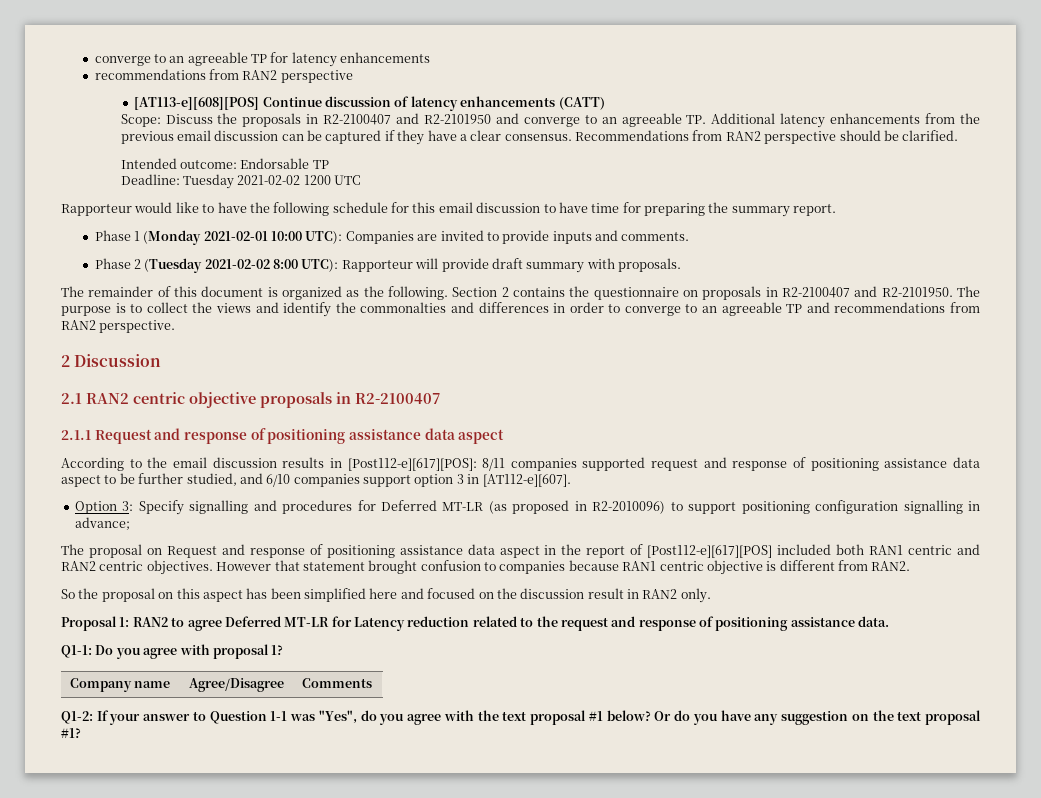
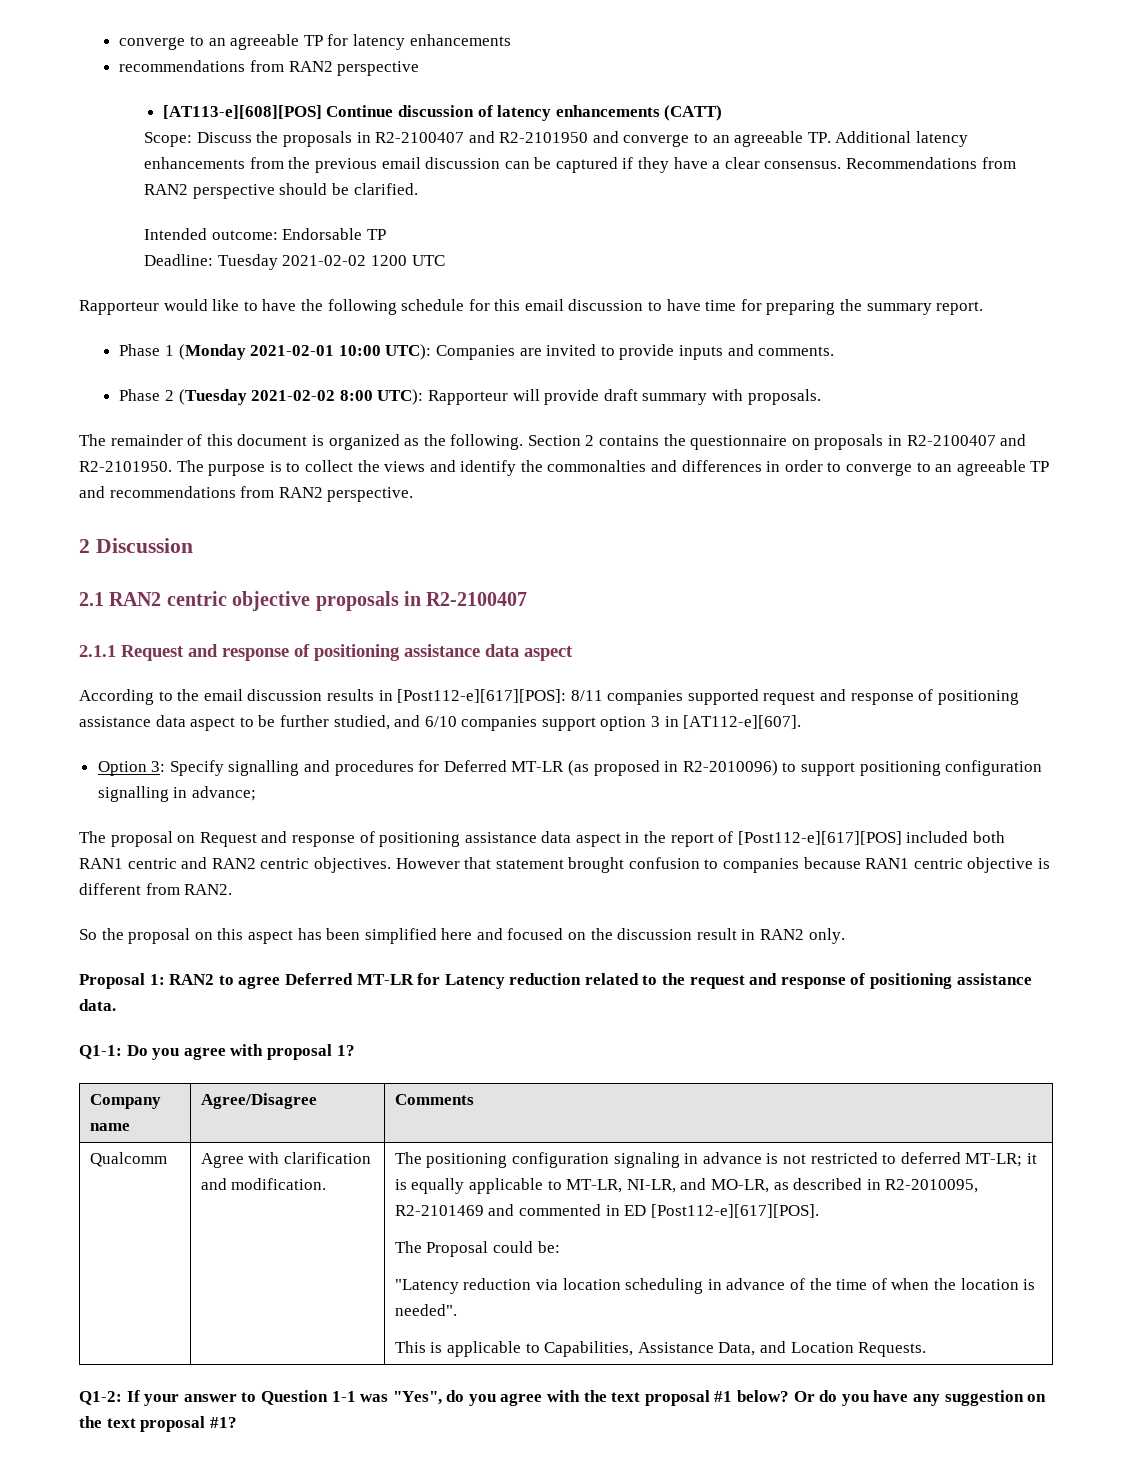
(372, 683) none -> [89,1152,167,1167] [200,1152,372,1168] [200,1178,327,1190] [394,1152,1037,1168] [394,1178,979,1194] [394,1204,819,1218] [394,1241,560,1257] [394,1278,1036,1294] [394,1304,457,1316] [394,1341,927,1357] // Qualcomm | Agree with clarification and modification. | The positioning configuration signaling in advance is not restricted to deferred MT-LR; it is equally applicable to MT-LR, NI-LR, and MO-LR, as described in R2-2010095, R2-2101469 and commented in ED [Post112-e][617][POS]. // The Proposal could be: // "Latency reduction via location scheduling in advance of the time of when the location is needed". // This is applicable to Capabilities, Assistance Data, and Location Requests.

